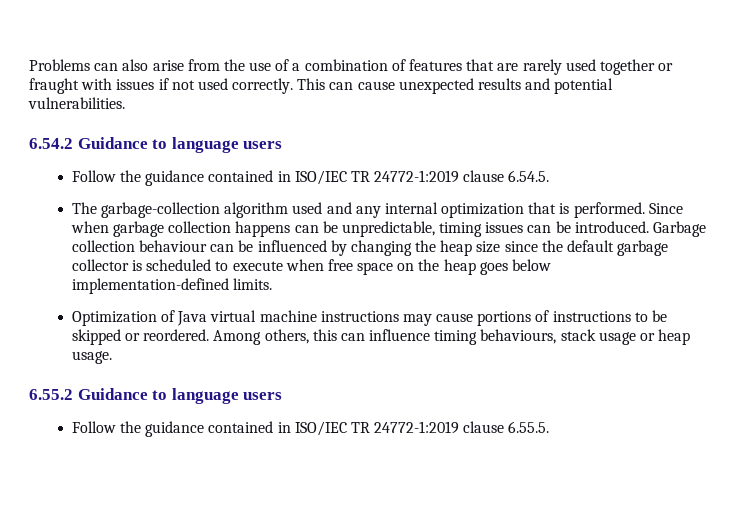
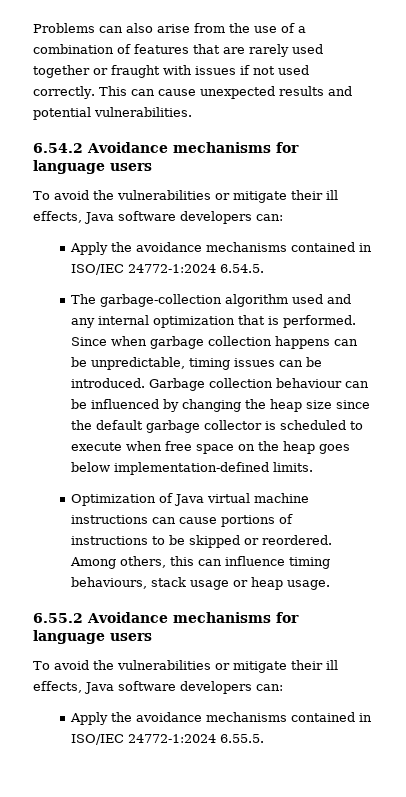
[77,137,283,153] [71,170,505,186] Guidance to language users // Follow the guidance contained in ISO/IEC TR 24772-1:2019 clause -> [87,142,299,153] [33,160,152,174] [33,190,338,203] [33,211,283,224] [70,242,373,255] [71,264,217,275] Avoidance mechanisms for language users // To avoid the vulnerabilities or mitigate their ill effects, Java software developers can: // Apply the avoidance mechanisms contained in ISO/IEC 24772-1:2024
[402,314,432,326] may -> [152,517,177,524] can
[77,388,283,404] [71,421,505,437] Guidance to language users // Follow the guidance contained in ISO/IEC TR 24772-1:2019 clause -> [87,612,299,623] [33,630,152,644] [33,660,338,673] [33,681,283,694] [70,712,373,725] [71,734,217,745] Avoidance mechanisms for language users // To avoid the vulnerabilities or mitigate their ill effects, Java software developers can: // Apply the avoidance mechanisms contained in ISO/IEC 24772-1:2024

